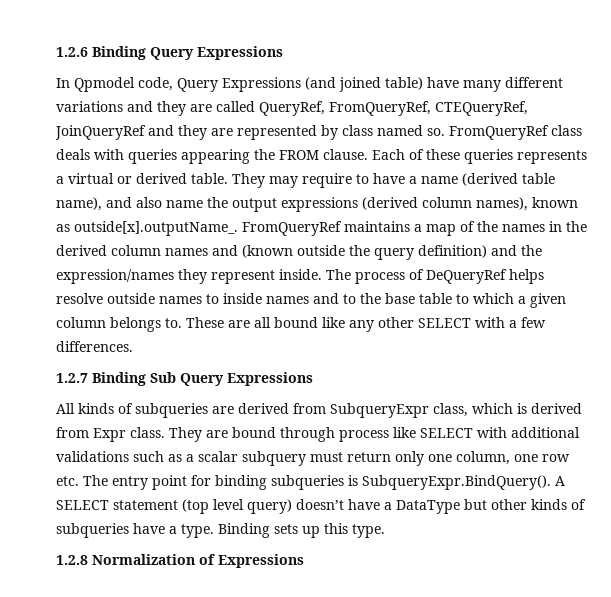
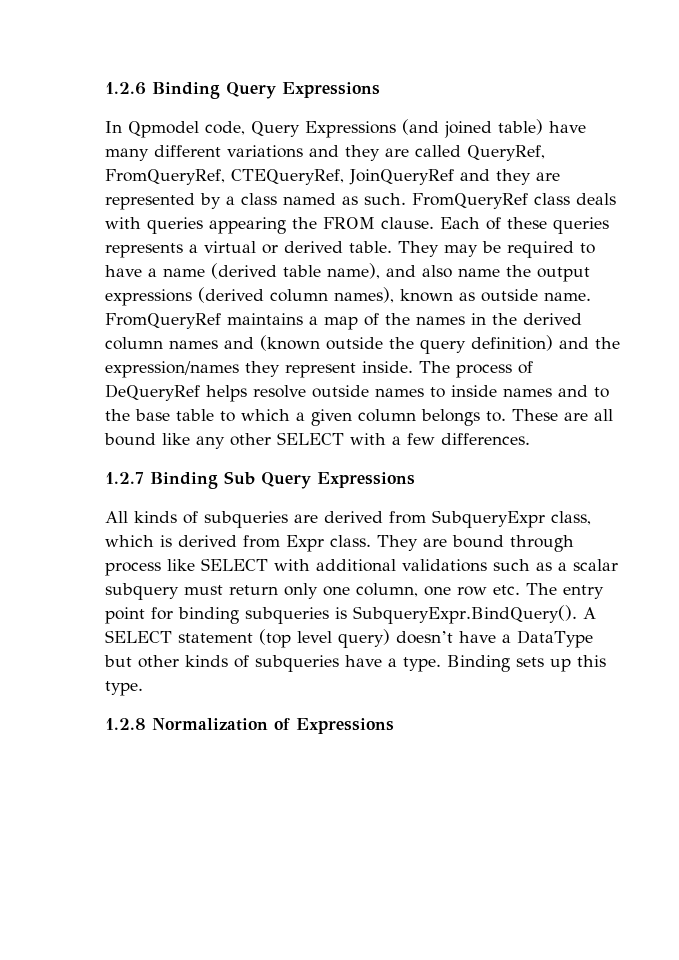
(339, 132) none -> [225,196,235,205] a
[427,128,446,136] so. -> [341,193,406,205] as such.
[302,173,353,188] require -> [481,241,574,258] be required
[74,221,239,236] outside[x].outputName_. -> [480,289,591,302] outside name.

